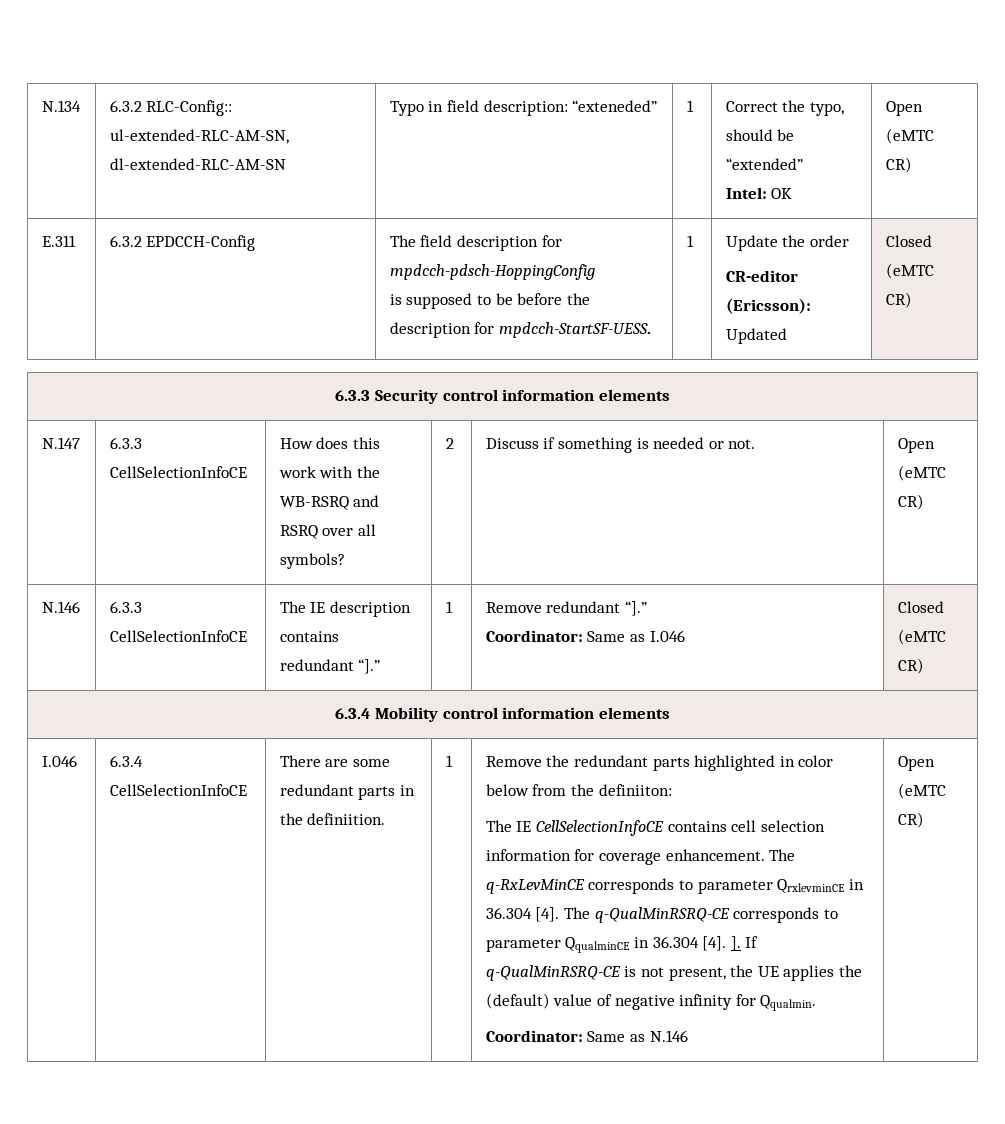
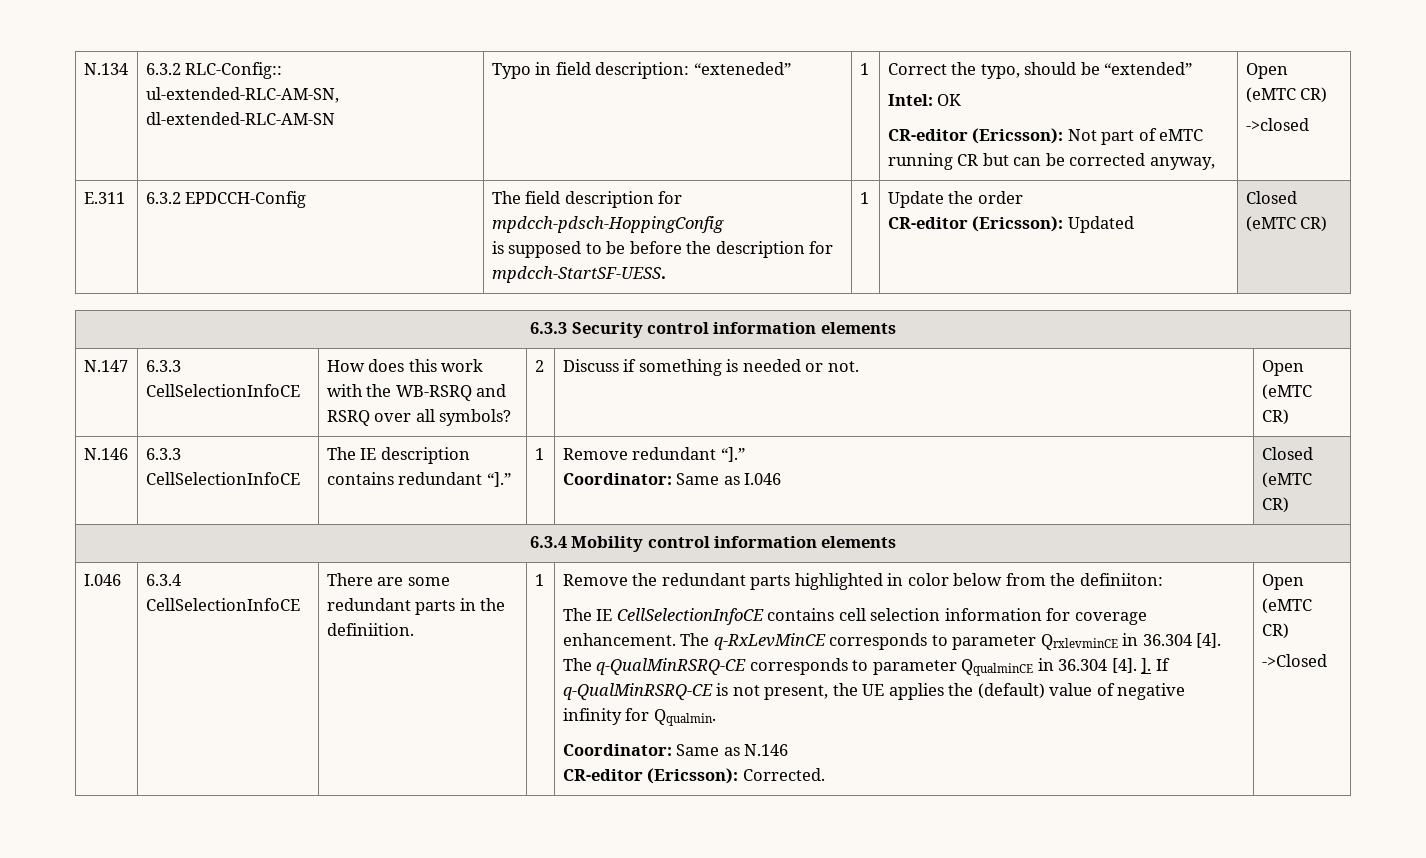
[885,101,923,116] [885,128,934,144] [885,157,912,173] | Open (eMTC CR) -> [887,128,1204,145] [887,153,1215,170] [1245,63,1288,79] [1245,87,1328,103] [1245,118,1309,131] // CR-editor (Ericsson): Not part of eMTC running CR but can be corrected anyway, | Open (eMTC CR) // ->closed
[897,756,935,771] [897,783,946,799] [897,812,924,828] | Open (eMTC CR) -> [562,768,825,784] [1261,574,1304,590] [1261,598,1312,614] [1261,623,1289,639] [1261,654,1327,667] // CR-editor (Ericsson): Corrected. | Open (eMTC CR) // ->Closed

